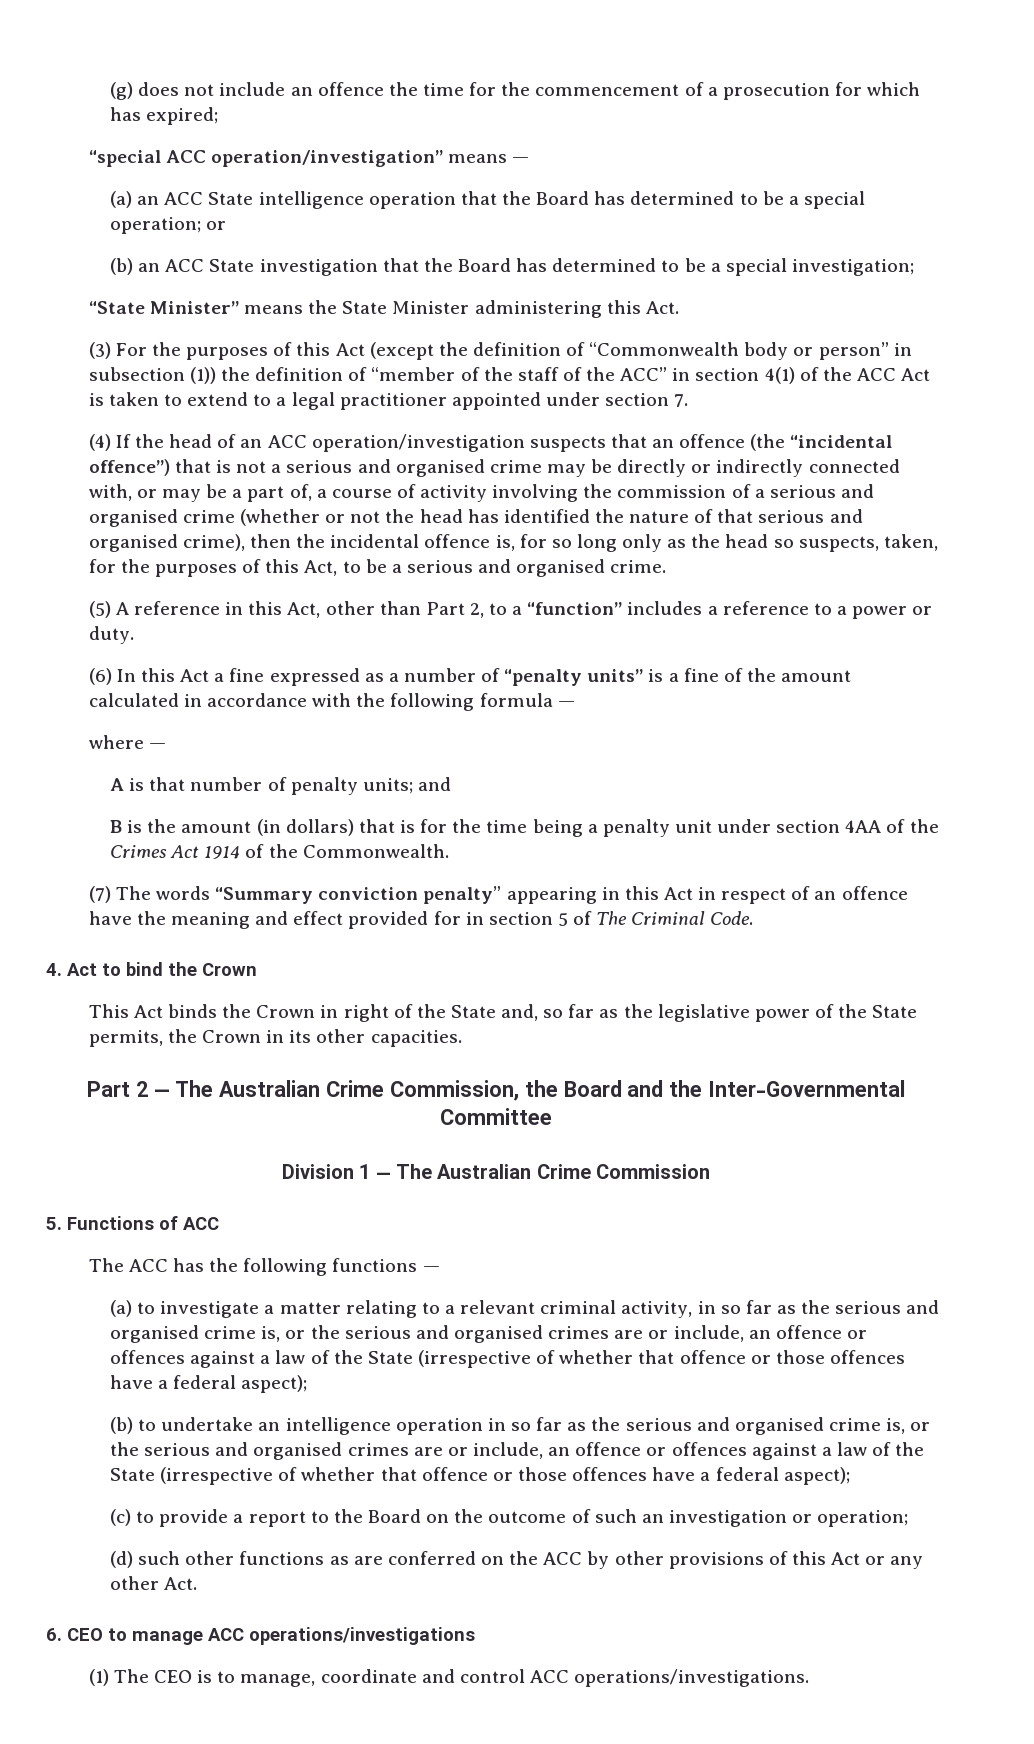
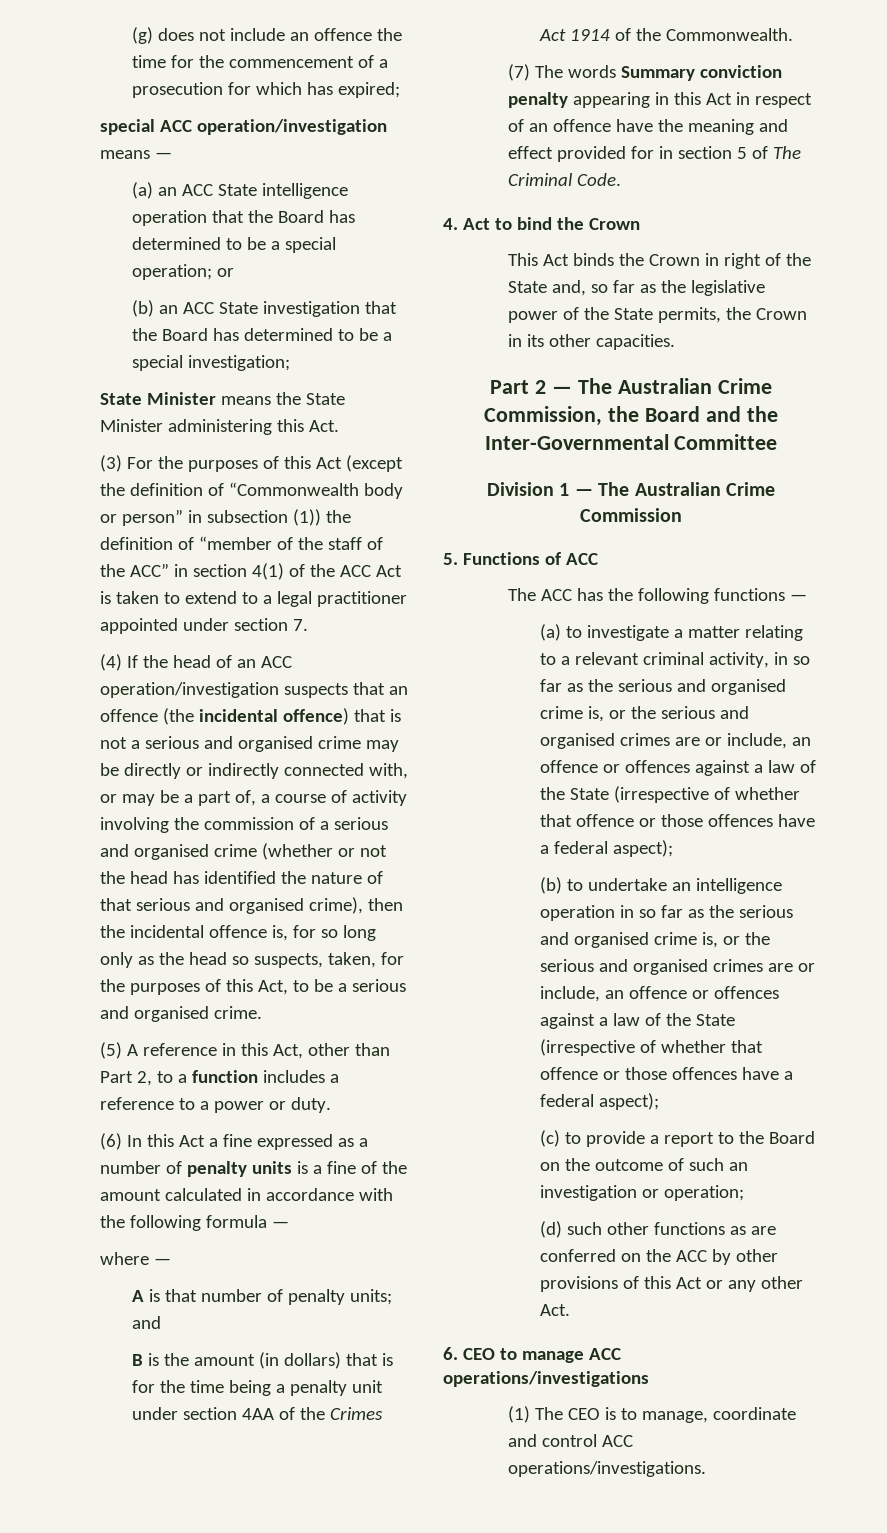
[88,150,443,167] “special ACC operation/investigation” -> [99,119,387,135] special ACC operation/investigation
[88,301,239,314] “State Minister” -> [99,392,216,405] State Minister
[790,435,893,448] [88,459,170,476] “incidental offence”) -> [198,708,349,725] incidental offence)
[527,602,623,615] “function” -> [191,1070,258,1083] function
[504,669,644,686] “penalty units” -> [186,1161,292,1177] penalty units
[215,886,502,904] “Summary conviction penalty” -> [620,65,782,81] [507,92,568,108] Summary conviction penalty

